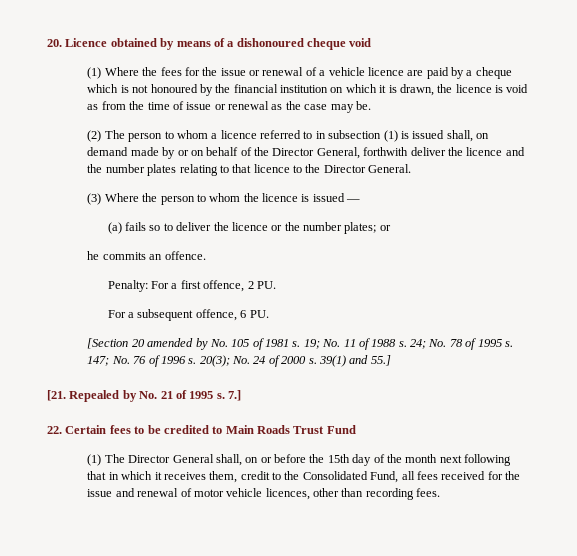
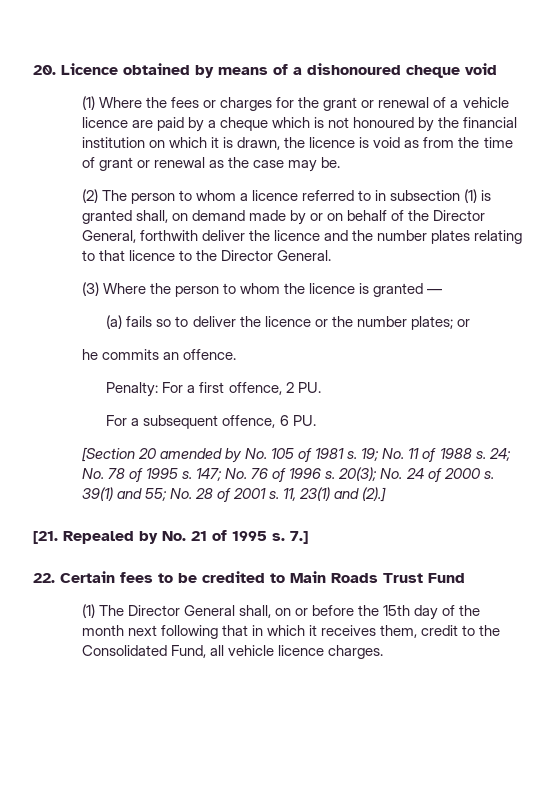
[184,67,246,76] for the issue -> [203,97,358,111] or charges for the grant
[186,102,212,110] issue -> [98,157,133,171] grant
[412,130,445,139] issued -> [81,210,132,224] granted
[312,193,345,202] issued -> [373,283,424,297] granted
[370,355,391,366] 55.] -> [144,487,387,502] 55; No. 28 of 2001 s. 11, 23(1) and (2).]
[416,471,521,480] [87,488,441,500] fees received for the issue and renewal of motor vehicle licences, other than recording fees. -> [228,645,384,659] vehicle licence charges.

